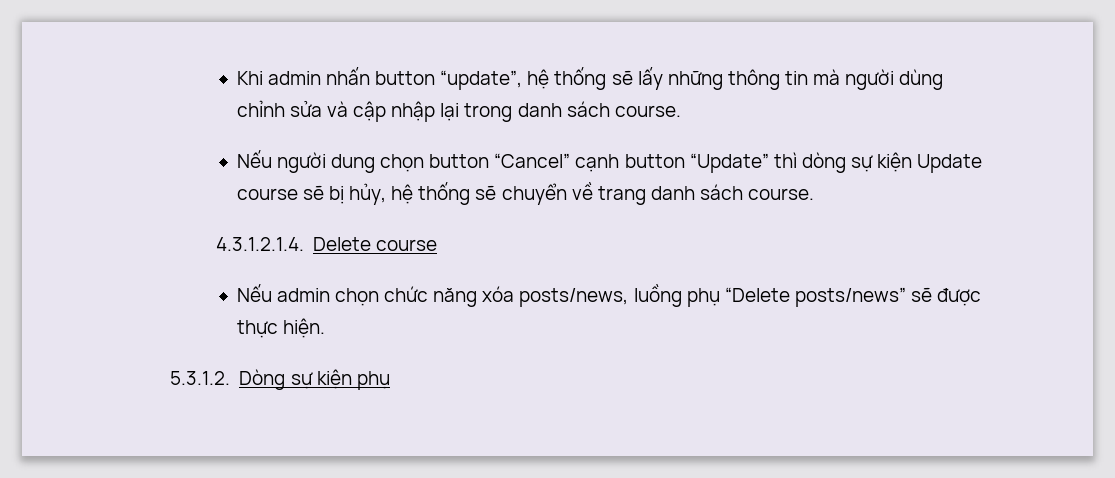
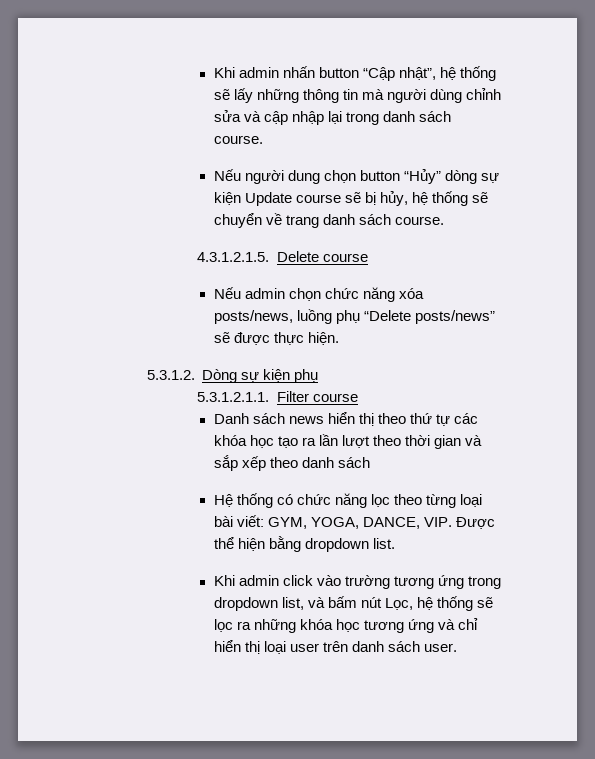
[440,70,523,90] “update”, -> [362,67,436,81] “Cập nhật”,
[494,152,797,173] “Cancel” cạnh button “Update” thì -> [403,169,441,184] “Hủy”
[215,237,304,251] 4.3.1.2.1.4. -> [197,252,270,262] 4.3.1.2.1.5.
(390, 380) none -> [197,391,358,402] [213,412,479,426] [213,434,483,449] [213,455,370,471] [213,493,483,508] [213,515,495,529] [213,536,395,552] [213,575,502,589] [213,596,494,611] [213,618,479,633] [213,640,458,654] // 5.3.1.2.1.1. Filter course // Danh sách news hiển thị theo thứ tự các khóa học tạo ra lần lượt theo thời gian và sắp xếp theo danh sách // Hệ thống có chức năng lọc theo từng loại bài viết: GYM, YOGA, DANCE, VIP. Được thể hiện bằng dropdown list. // Khi admin click vào trường tương ứng trong dropdown list, và bấm nút Lọc, hệ thống sẽ lọc ra những khóa học tương ứng và chỉ hiển thị loại user trên danh sách user.

